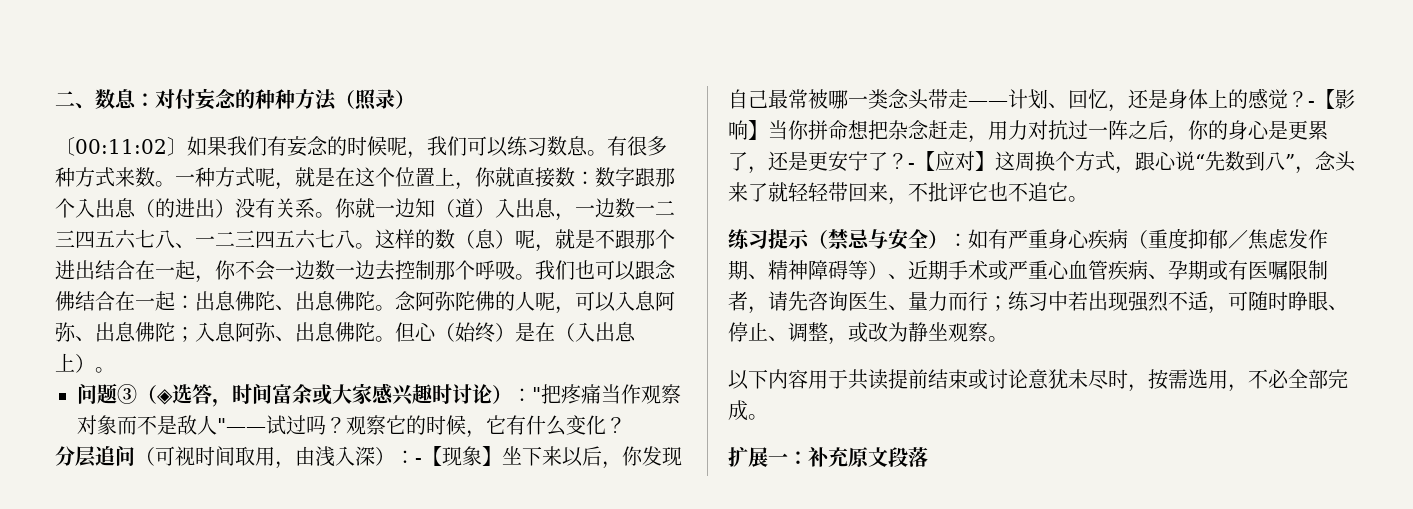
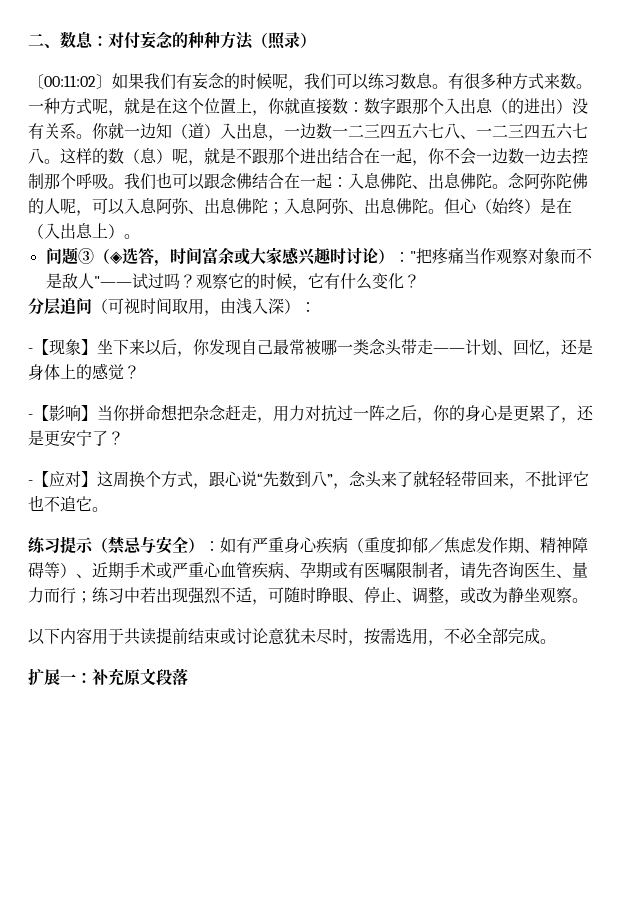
[195,291,215,311] 出 -> [348,173,364,189] 入
(415, 457) none -> (316, 307) //
(1308, 99) none -> (140, 372) //
(908, 161) none -> (124, 438) //

